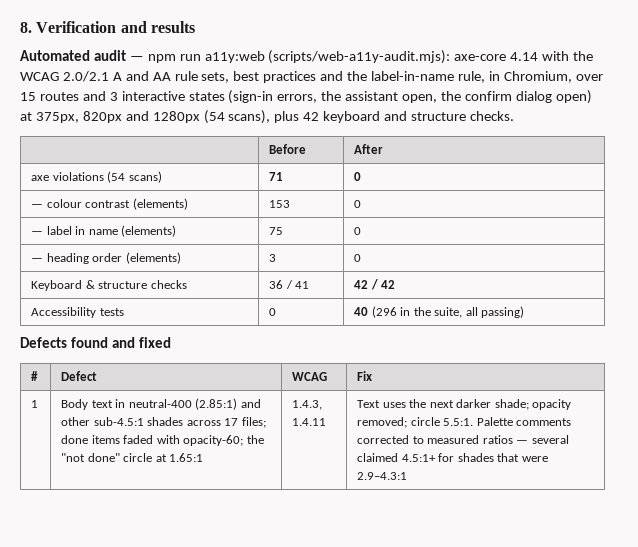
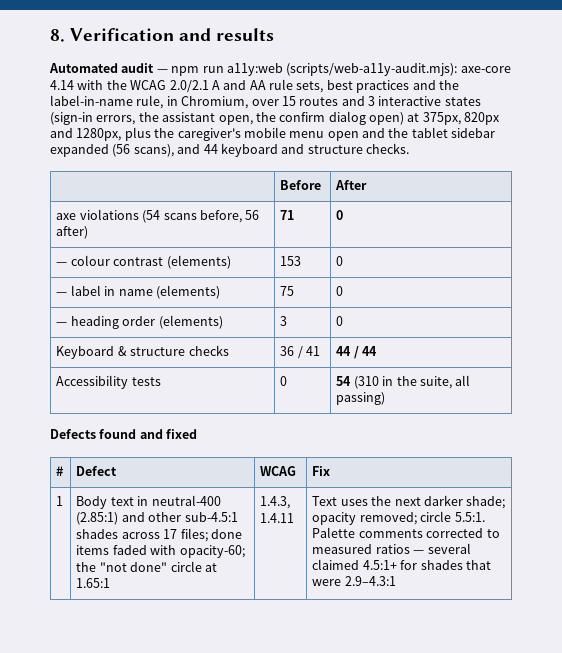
[152,110,320,124] 1280px (54 scans), plus 42 -> [76,127,496,141] [50,144,218,157] 1280px, plus the caregiver's mobile menu open and the tablet sidebar expanded (56 scans), and 44
[128,171,162,183] scans) -> [163,210,260,223] [56,226,89,239] scans before, 56 after)
[354,279,396,290] 42 / 42 -> [336,346,378,359] 44 / 44
[354,306,397,318] 40 (296 -> [336,376,379,389] 54 (310

